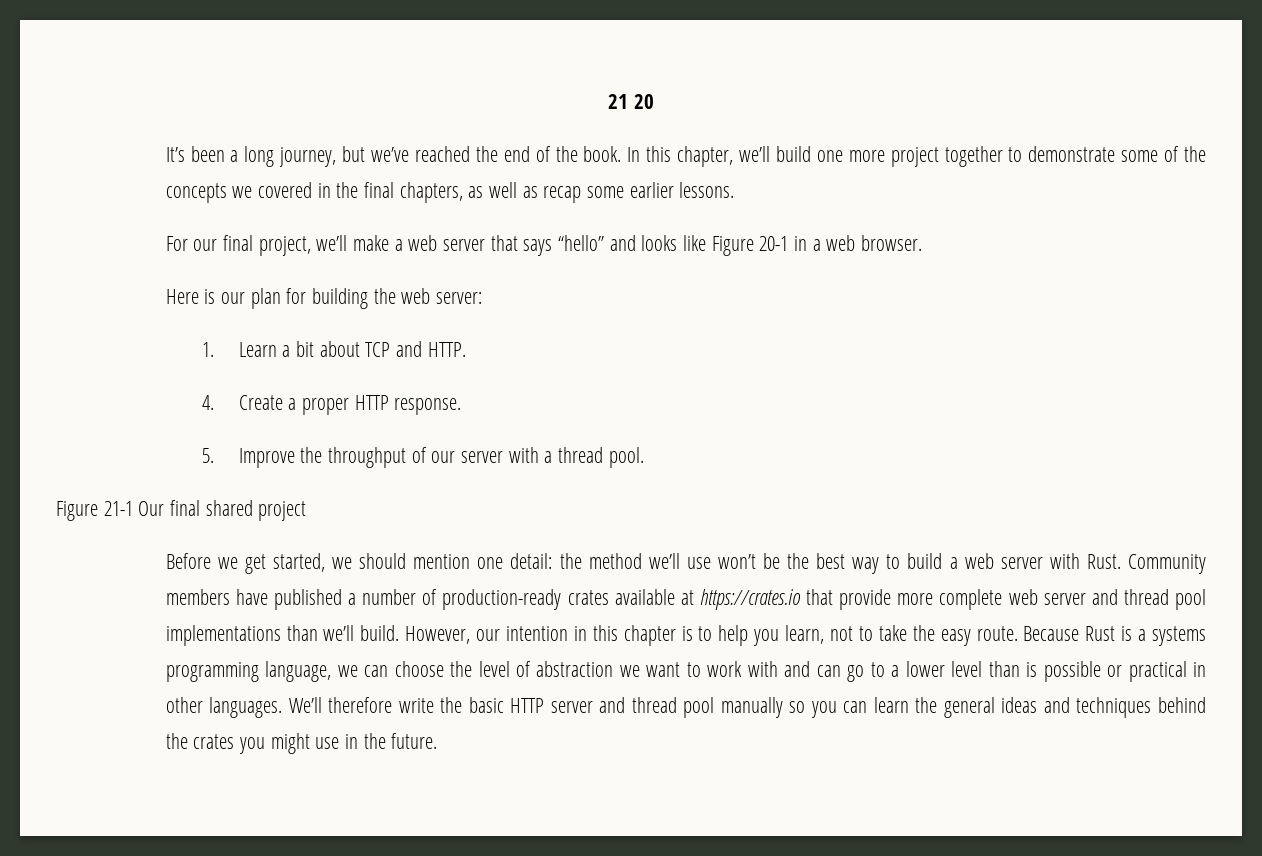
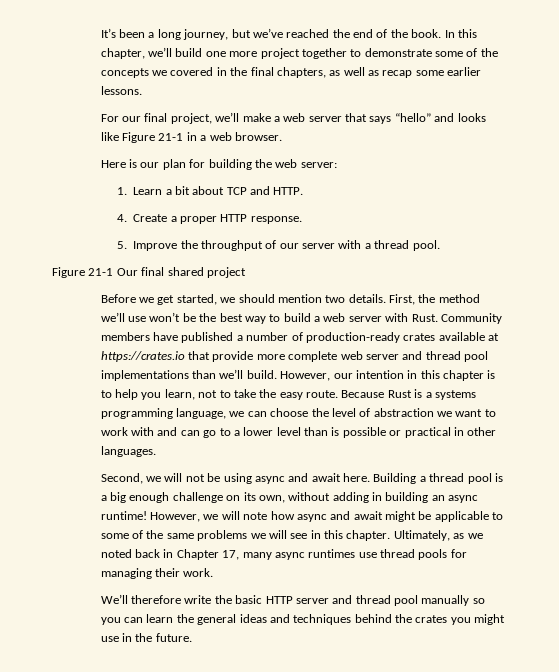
[608,94,654,109] 21 20 // -> (100, 33) none
[759,236,789,251] 20-1 -> [158,133,184,141] 21-1
[477,553,553,569] one detail: -> [325,294,416,305] two details. First,
(283, 707) none -> [100,473,503,484] [100,492,479,503] [100,511,504,522] [100,530,483,541] [100,549,467,560] [100,568,214,579] // Second, we will not be using async and await here. Building a thread pool is a big enough challenge on its own, without adding in building an async runtime! However, we will note how async and await might be applicable to some of the same problems we will see in this chapter. Ultimately, as we noted back in Chapter 17, many async runtimes use thread pools for managing their work. //

